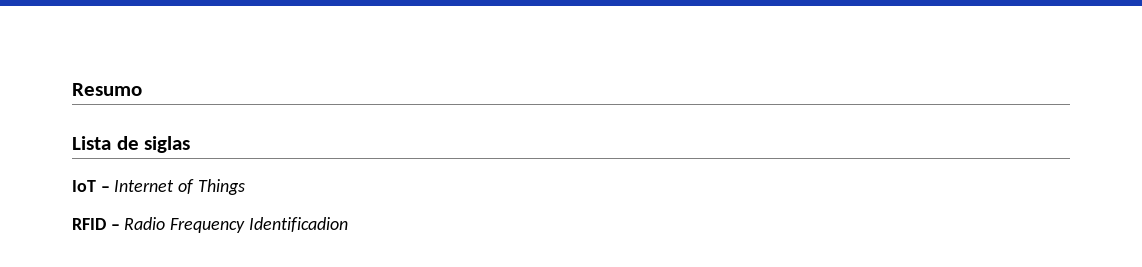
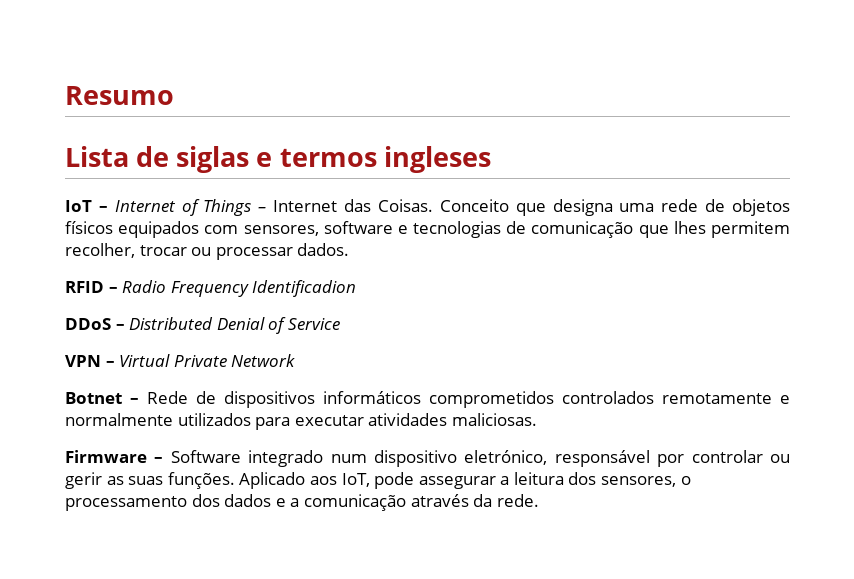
(191, 144) none -> [256,146,491,173] e termos ingleses
(245, 187) none -> [258,199,791,216] [65,221,790,238] [65,243,350,260] – Internet das Coisas. Conceito que designa uma rede de objetos físicos equipados com sensores, software e tecnologias de comunicação que lhes permitem recolher, trocar ou processar dados.
(348, 224) none -> [65,317,340,334] [65,354,296,367] [65,391,790,408] [65,413,537,430] [65,450,790,467] [65,472,691,489] [65,494,539,511] // DDoS – Distributed Denial of Service // VPN – Virtual Private Network // Botnet – Rede de dispositivos informáticos comprometidos controlados remotamente e normalmente utilizados para executar atividades maliciosas. // Firmware – Software integrado num dispositivo eletrónico, responsável por controlar ou gerir as suas funções. Aplicado aos IoT, pode assegurar a leitura dos sensores, o processamento dos dados e a comunicação através da rede.

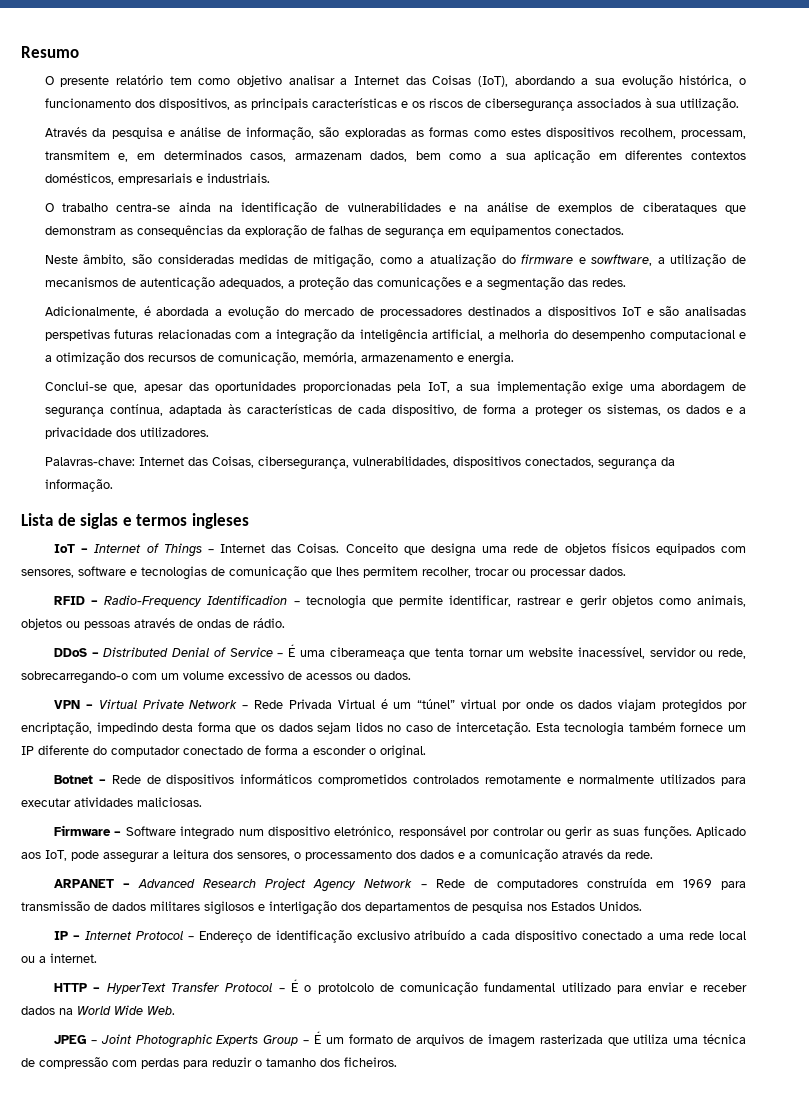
(174, 95) none -> [44,75,746,88] [44,98,739,112] [44,127,746,140] [44,150,746,163] [44,173,270,185] [44,202,746,215] [44,225,624,239] [44,254,746,268] [44,277,626,291] [44,306,747,319] [44,329,746,343] [44,352,514,366] [44,381,746,395] [44,404,746,418] [44,427,209,439] [44,456,675,470] [44,479,113,492] // O presente relatório tem como objetivo analisar a Internet das Coisas (IoT), abordando a sua evolução histórica, o funcionamento dos dispositivos, as principais características e os riscos de cibersegurança associados à sua utilização. // Através da pesquisa e análise de informação, são exploradas as formas como estes dispositivos recolhem, processam, transmitem e, em determinados casos, armazenam dados, bem como a sua aplicação em diferentes contextos domésticos, empresariais e industriais. // O trabalho centra-se ainda na identificação de vulnerabilidades e na análise de exemplos de ciberataques que demonstram as consequências da exploração de falhas de segurança em equipamentos conectados. // Neste âmbito, são consideradas medidas de mitigação, como a atualização do firmware e sowftware, a utilização de mecanismos de autenticação adequados, a proteção das comunicações e a segmentação das redes. // Adicionalmente, é abordada a evolução do mercado de processadores destinados a dispositivos IoT e são analisadas perspetivas futuras relacionadas com a integração da inteligência artificial, a melhoria do desempenho computacional e a otimização dos recursos de comunicação, memória, armazenamento e energia. // Conclui-se que, apesar das oportunidades proporcionadas pela IoT, a sua implementação exige uma abordagem de segurança contínua, adaptada às características de cada dispositivo, de forma a proteger os sistemas, os dados e a privacidade dos utilizadores. // Palavras-chave: Internet das Coisas, cibersegurança, vulnerabilidades, dispositivos conectados, segurança da informação.
[122,280,249,297] Radio Frequency -> [104,595,203,607] Radio-Frequency
(357, 288) none -> [293,595,746,609] [21,618,285,630] – tecnologia que permite identificar, rastrear e gerir objetos como animais, objetos ou pessoas através de ondas de rádio.
(340, 324) none -> [277,644,746,660] [21,670,411,684] – É uma ciberameaça que tenta tornar um website inacessível, servidor ou rede, sobrecarregando-o com um volume excessivo de acessos ou dados.
(296, 360) none -> [242,699,747,713] [21,722,746,736] [21,745,426,759] – Rede Privada Virtual é um “túnel” virtual por onde os dados viajam protegidos por encriptação, impedindo desta forma que os dados sejam lidos no caso de intercetação. Esta tecnologia também fornece um IP diferente do computador conectado de forma a esconder o original.
(539, 500) none -> [54,878,747,892] [21,901,642,915] [54,930,746,943] [21,953,97,963] [54,979,747,995] [21,1005,175,1015] [54,1031,747,1048] [21,1057,397,1069] // ARPANET – Advanced Research Project Agency Network – Rede de computadores construída em 1969 para transmissão de dados militares sigilosos e interligação dos departamentos de pesquisa nos Estados Unidos. // IP – Internet Protocol – Endereço de identificação exclusivo atribuído a cada dispositivo conectado a uma rede local ou a internet. // HTTP – HyperText Transfer Protocol – É o protolcolo de comunicação fundamental utilizado para enviar e receber dados na World Wide Web. // JPEG – Joint Photographic Experts Group – É um formato de arquivos de imagem rasterizada que utiliza uma técnica de compressão com perdas para reduzir o tamanho dos ficheiros.

